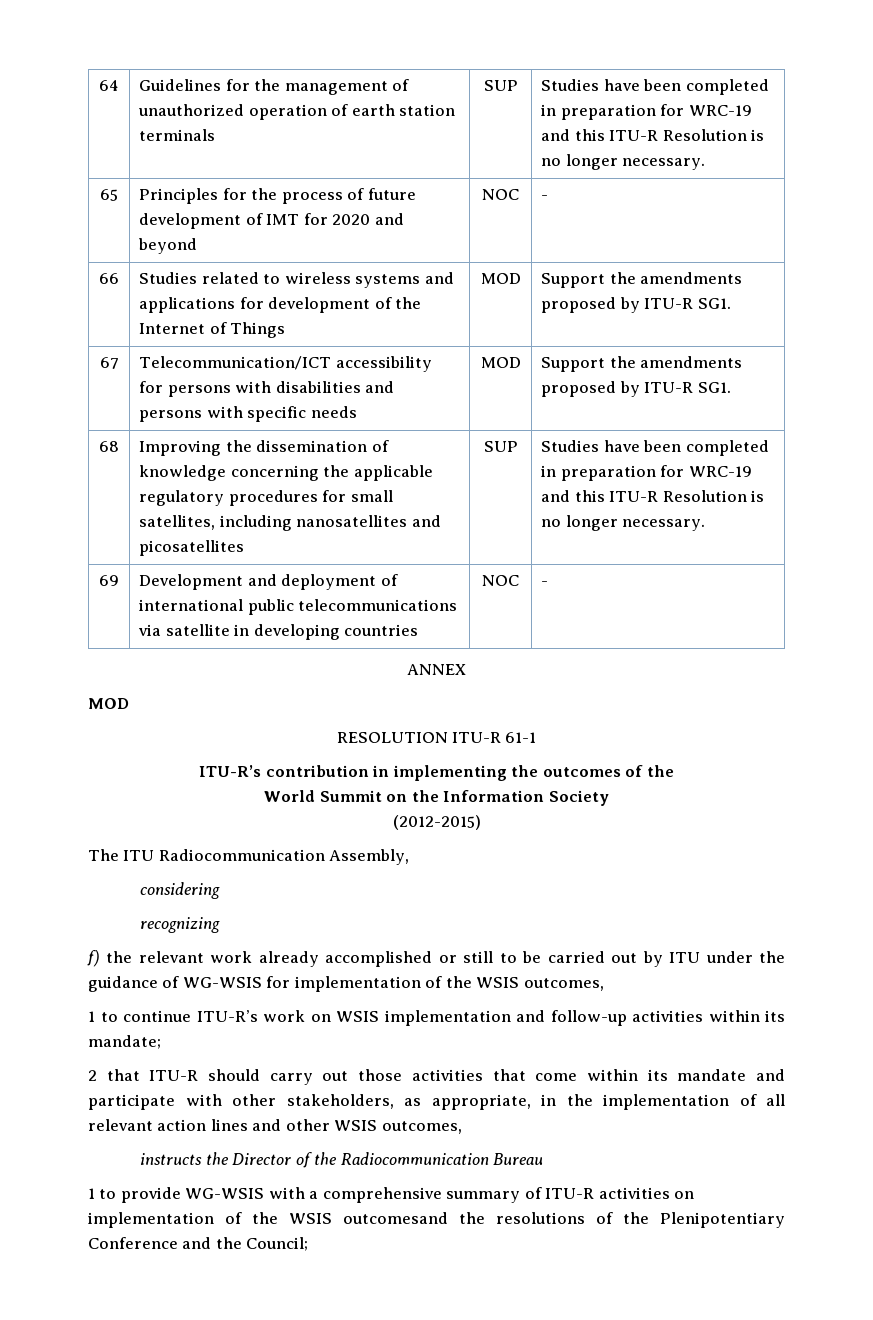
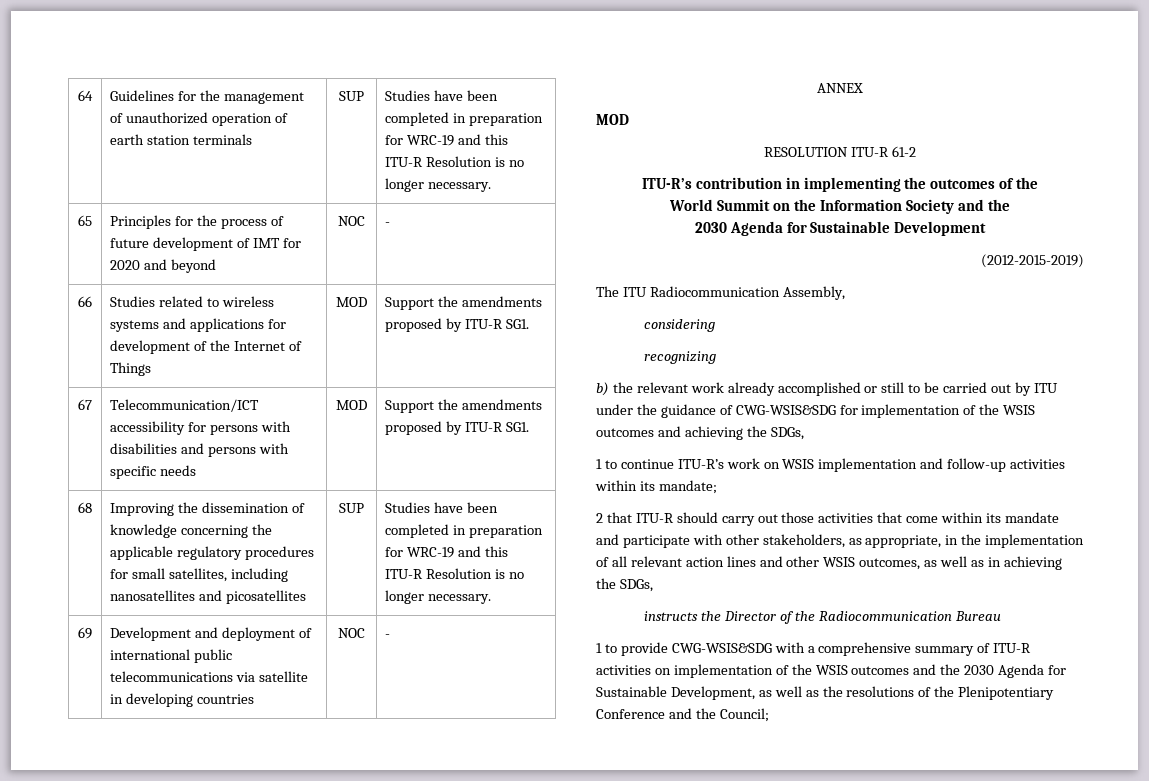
[505,732,537,743] 61-1 -> [891,146,916,157] 61-2
[392,815,481,830] // (2012-2015) -> [957,199,1010,211] [694,221,987,236] [981,254,1084,268] and the // 2030 Agenda for Sustainable Development // (2012-2015-2019)
[87,950,100,967] f) -> [596,382,609,396] b)
[182,977,262,988] WG-WSIS -> [735,405,836,415] CWG-WSIS&SDG
[523,978,604,991] outcomes, -> [596,426,804,440] outcomes and achieving the SDGs,
(462, 1127) none -> [924,556,1062,570] [596,578,653,592] as well as in achieving the SDGs,
[185,1188,265,1199] WG-WSIS -> [671,643,772,653] CWG-WSIS&SDG
[343,1212,448,1224] outcomesand -> [851,664,1067,678] [596,686,819,700] outcomes and the 2030 Agenda for Sustainable Development, as well as

